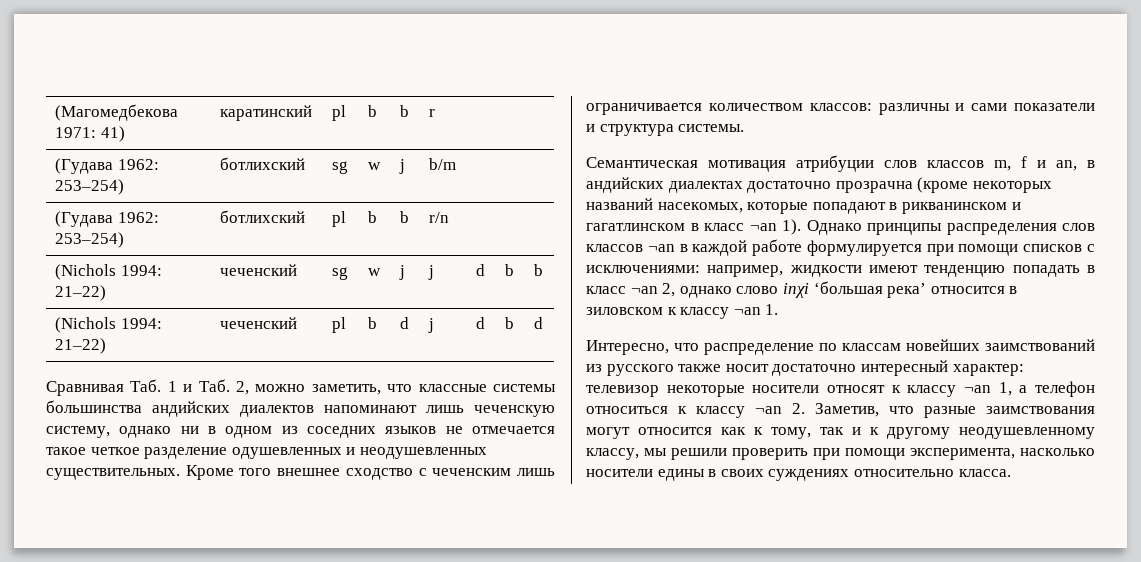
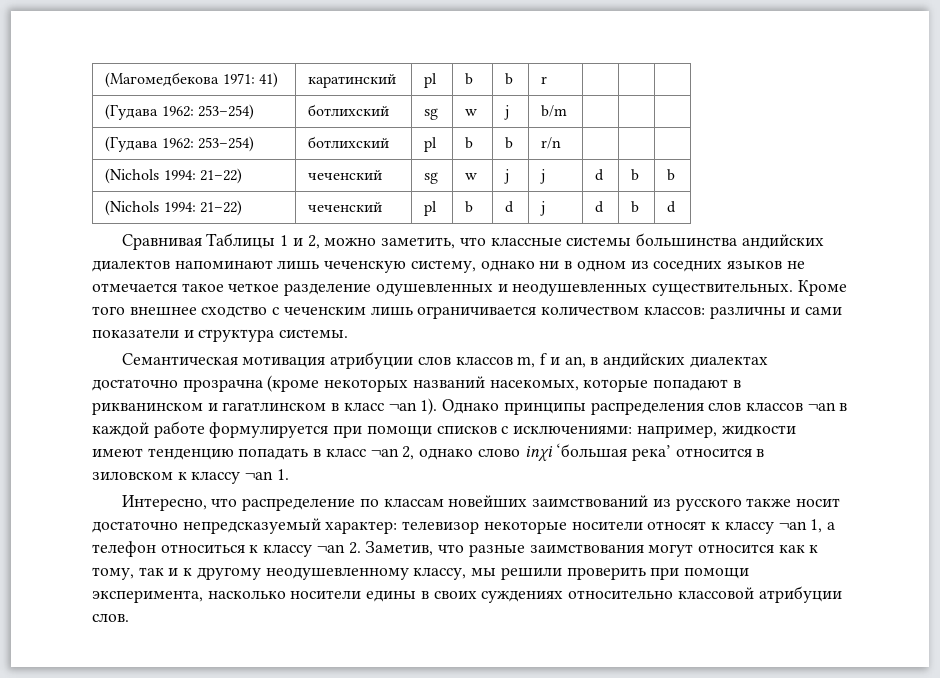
[130,379,162,392] Таб. -> [206,233,276,249] Таблицы
[198,379,230,392] Таб. -> (303, 242) none
[860,360,948,376] интересный -> [182,518,321,534] непредсказуемый
[958,469,1011,477] класса. -> [677,586,842,603] [92,613,129,622] классовой атрибуции слов.

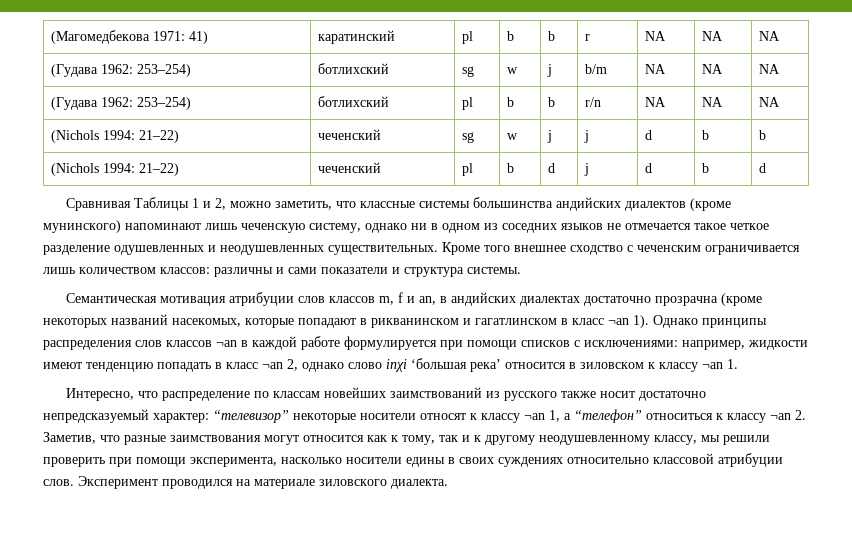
(548, 80) | | -> [645,31,667,41] [702,31,724,41] [759,31,781,41] NA | NA | NA
(568, 111) | | -> [645,64,667,74] [702,64,724,74] [759,64,781,74] NA | NA | NA
(562, 143) | | -> [645,97,667,107] [702,97,724,107] [759,97,781,107] NA | NA | NA
(170, 266) none -> [689,198,731,211] [43,220,121,233] (кроме мунинского)
[370,306,537,319] лишь ограничивается -> [705,245,800,255] [43,267,75,274] ограничивается лишь
[402,521,480,534] телевизор -> [213,410,289,423] “телевизор”
[92,541,156,557] телефон -> [574,409,642,423] “телефон”
(129, 617) none -> [78,476,448,489] Эксперимент проводился на материале зиловского диалекта.

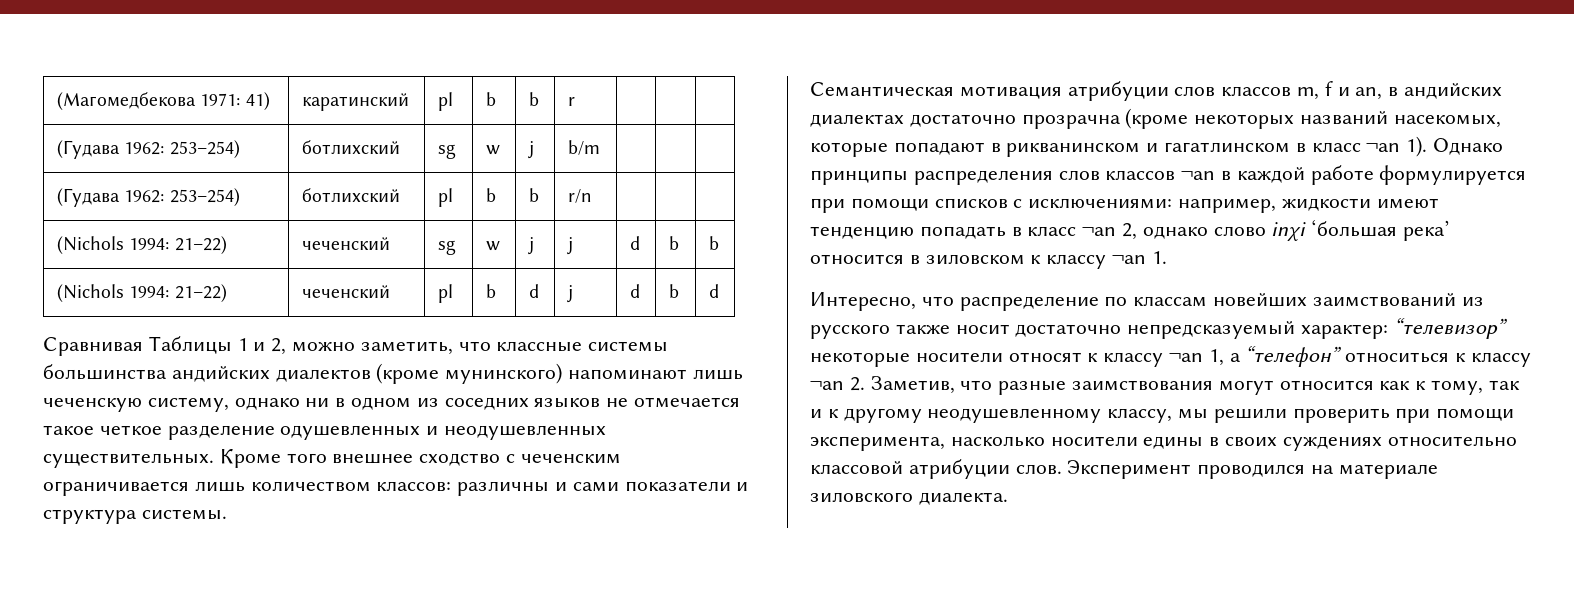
[645,31,667,41] [702,31,724,41] [759,31,781,41] NA | NA | NA -> (576, 101) | |
[645,64,667,74] [702,64,724,74] [759,64,781,74] NA | NA | NA -> (601, 147) | |
[645,97,667,107] [702,97,724,107] [759,97,781,107] NA | NA | NA -> (593, 196) | |

